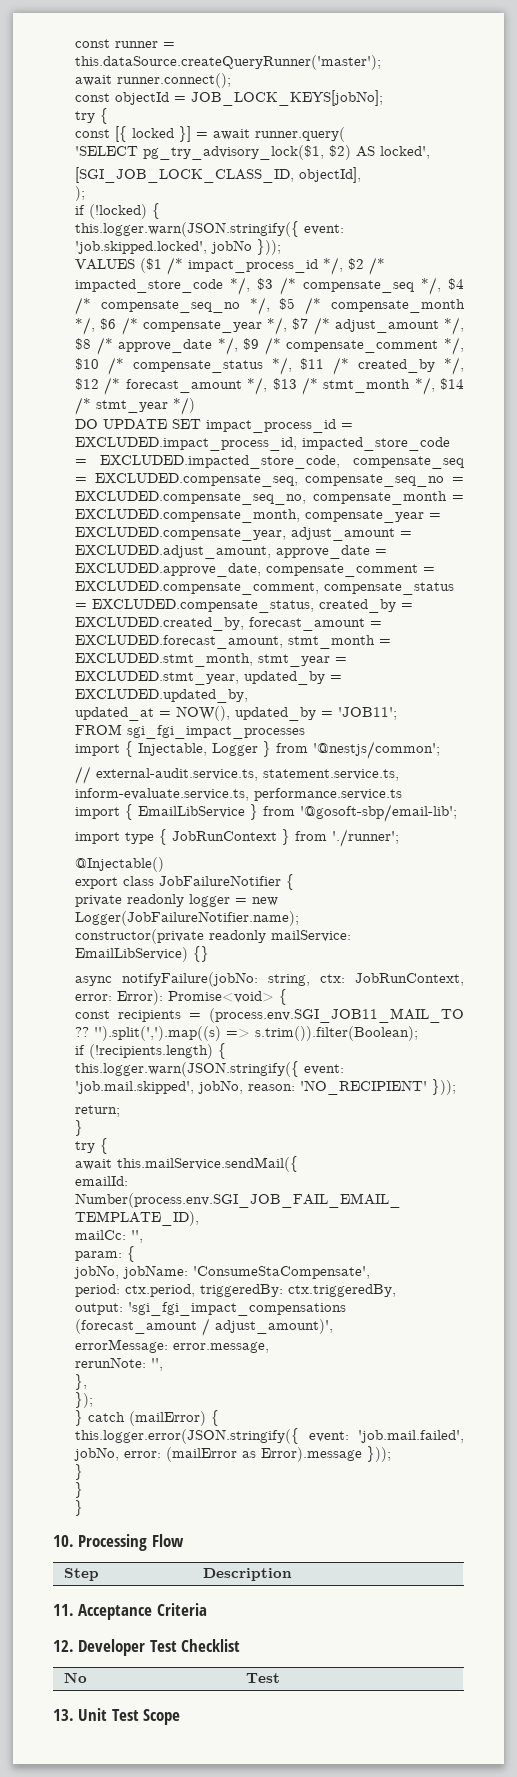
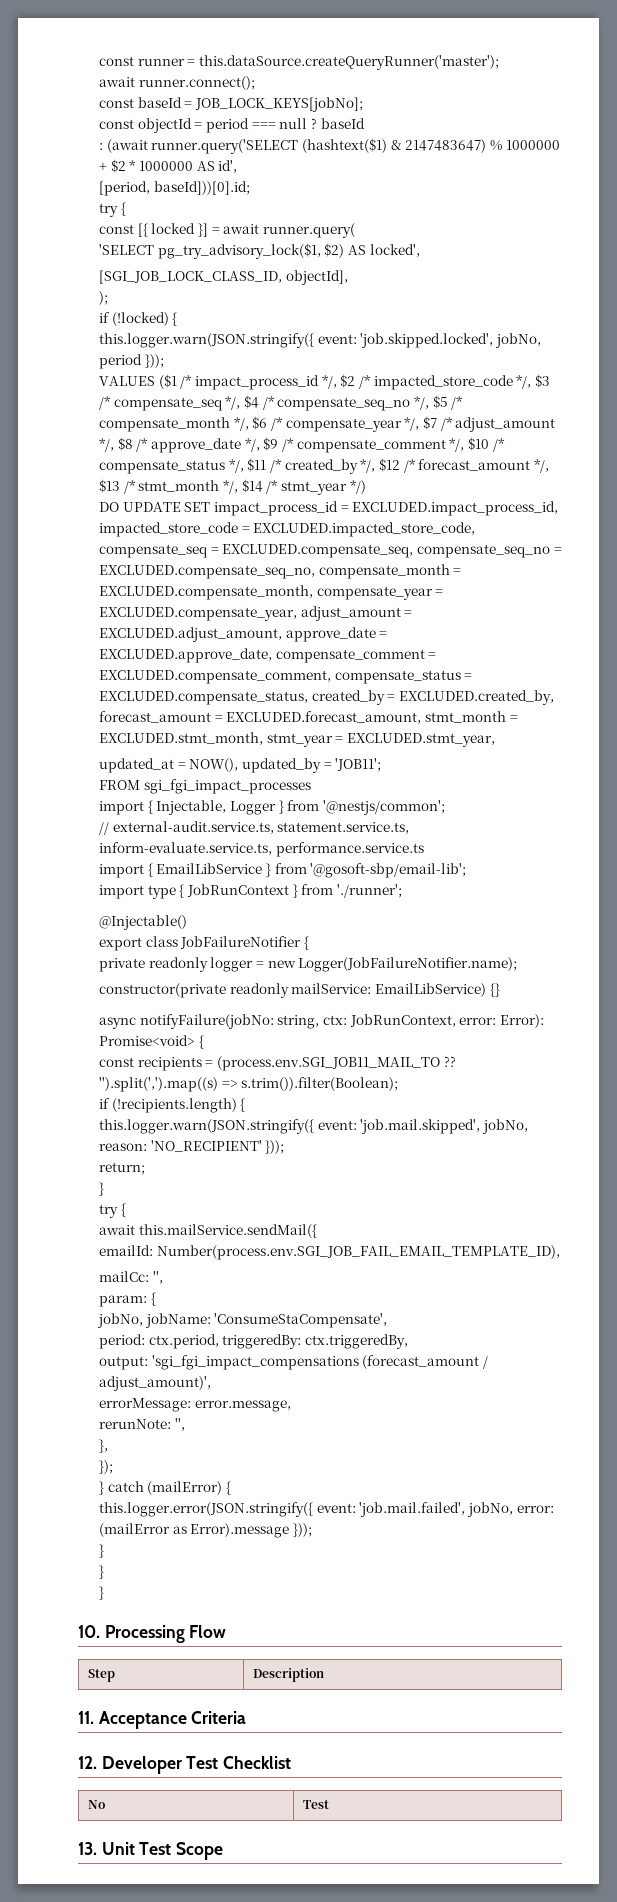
(232, 80) none -> [99,97,364,112] // const baseId = JOB_LOCK_KEYS[jobNo];
[191,90,384,106] JOB_LOCK_KEYS[jobNo]; -> [206,118,365,133] [99,138,560,154] [99,159,238,173] [99,181,250,196] period === null ? baseId // : (await runner.query('SELECT (hashtext($1) & 2147483647) % 1000000 + $2 * 1000000 AS id', // [period, baseId]))[0].id;
[211,240,253,254] jobNo -> [495,333,542,348] [99,354,143,369] jobNo, period
[244,671,343,685] [75,689,249,703] updated_by = EXCLUDED.updated_by, -> (496, 740) none

